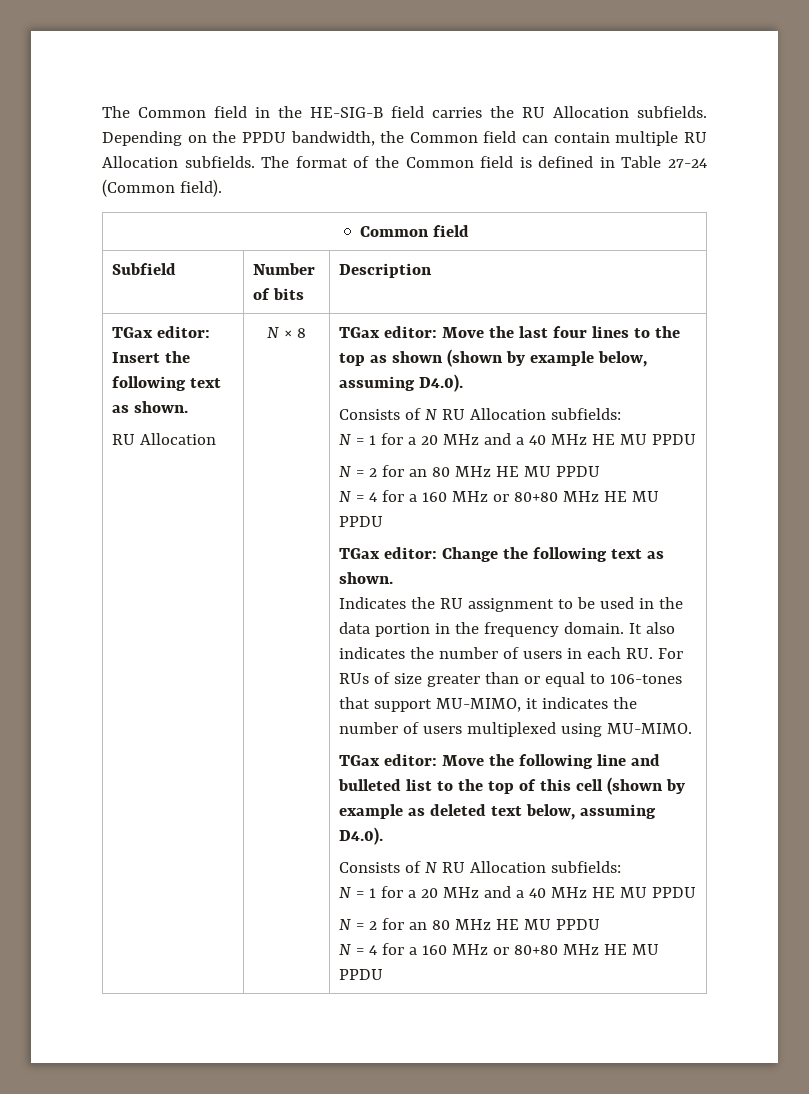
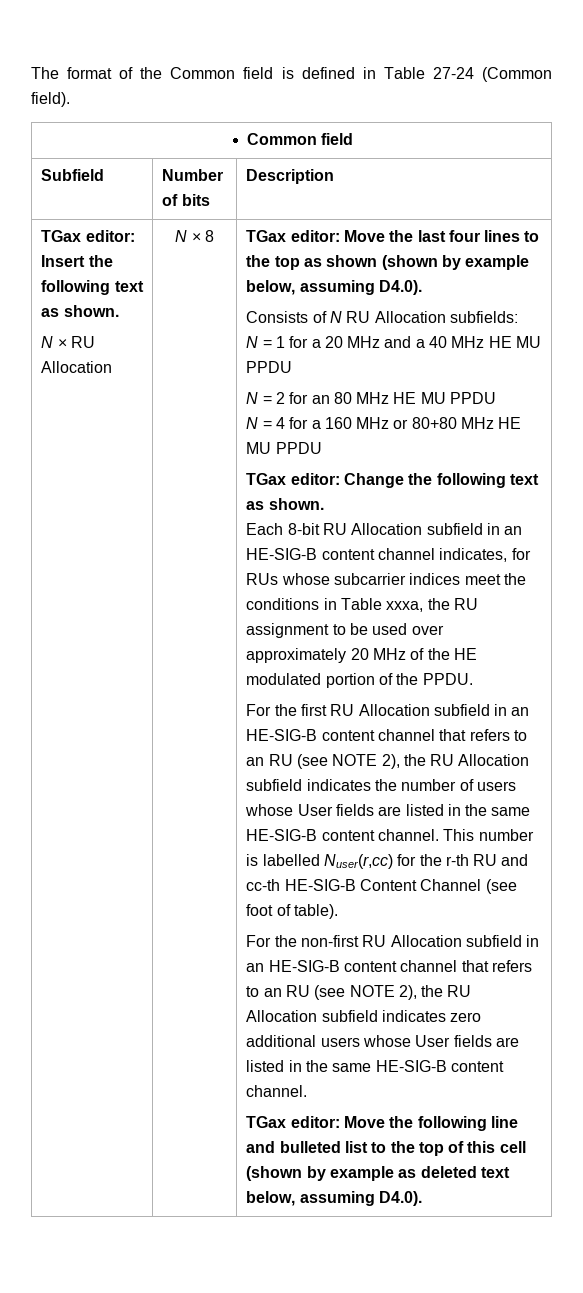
[102,106,707,118] [102,131,707,146] [102,156,290,168] The Common field in the HE-SIG-B field carries the RU Allocation subfields. Depending on the PPDU bandwidth, the Common field can contain multiple RU Allocation subfields. The -> [31,67,59,79] The
(188, 407) none -> [41,336,67,348] N ×
[338,597,406,609] Indicates -> [246,523,523,535] [246,548,531,562] [246,573,526,585] [246,598,424,612] Each 8-bit RU Allocation subfield in an HE-SIG-B content channel indicates, for RUs whose subcarrier indices meet the conditions in Table xxxa,
[638,597,683,609] [338,622,675,637] [338,647,683,659] [338,672,682,687] [338,697,637,712] [338,722,692,737] in the data portion in the frequency domain. It also indicates the number of users in each RU. For RUs of size greater than or equal to 106-tones that support MU-MIMO, it indicates the number of users multiplexed using MU-MIMO. -> [411,625,444,635] [246,648,477,663] [246,673,473,688] [246,704,530,716] [246,729,527,741] [246,754,530,769] [246,779,516,791] [245,804,531,816] [246,829,534,841] [246,854,529,869] [246,879,517,894] [246,904,338,919] [246,935,540,947] [246,960,532,972] [246,985,472,1000] [246,1010,482,1022] [246,1035,519,1047] [246,1060,504,1072] [246,1085,308,1097] over approximately 20 MHz of the HE modulated portion of the PPDU. // For the first RU Allocation subfield in an HE-SIG-B content channel that refers to an RU (see NOTE 2), the RU Allocation subfield indicates the number of users whose User fields are listed in the same HE-SIG-B content channel. This number is labelled Nuser(r,cc) for the r-th RU and cc-th HE-SIG-B Content Channel (see foot of table). // For the non-first RU Allocation subfield in an HE-SIG-B content channel that refers to an RU (see NOTE 2), the RU Allocation subfield indicates zero additional users whose User fields are listed in the same HE-SIG-B content channel.
[338,861,621,873] [338,886,696,898] [338,918,600,930] [338,943,659,955] [338,969,383,980] // Consists of N RU Allocation subfields: // N = 1 for a 20 MHz and a 40 MHz HE MU PPDU // N = 2 for an 80 MHz HE MU PPDU // N = 4 for a 160 MHz or 80+80 MHz HE MU PPDU -> (422, 1198) none

